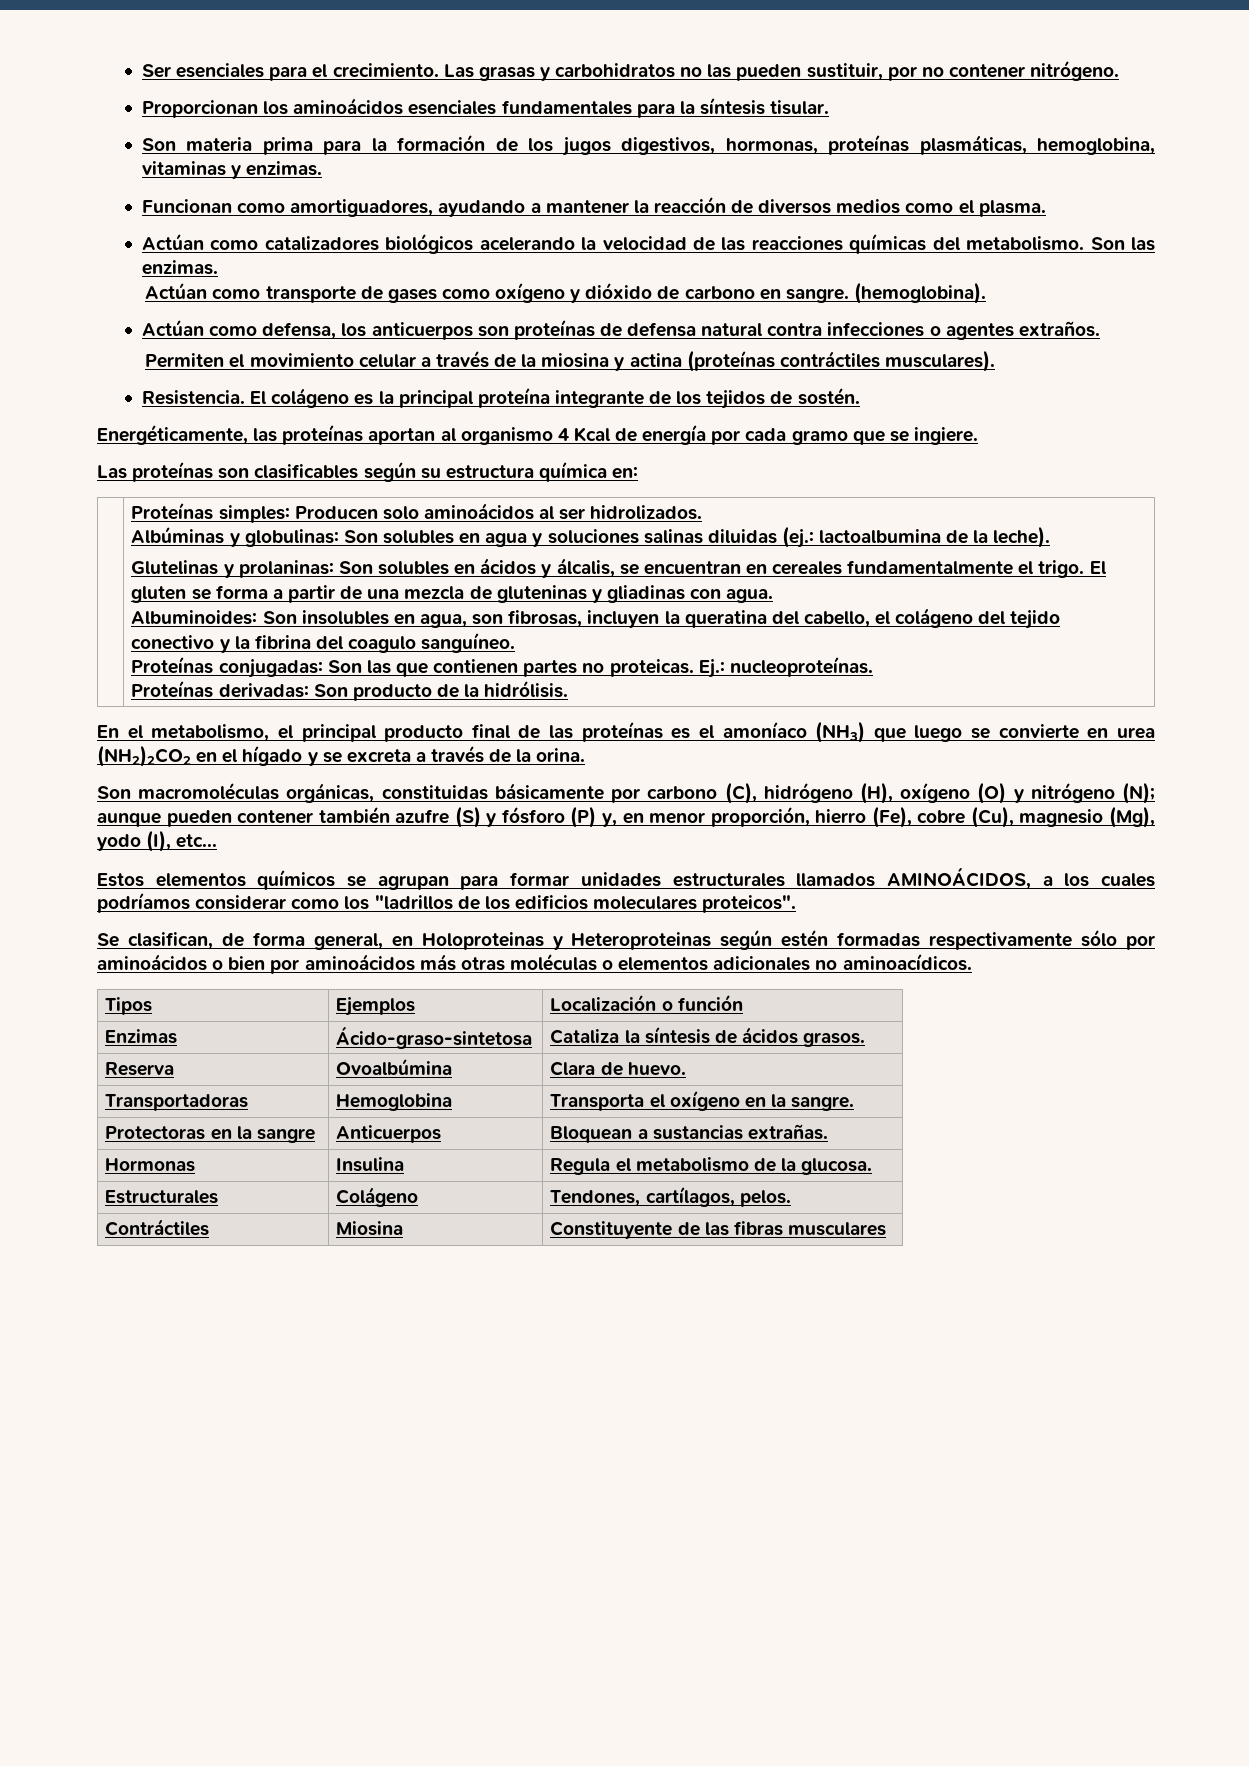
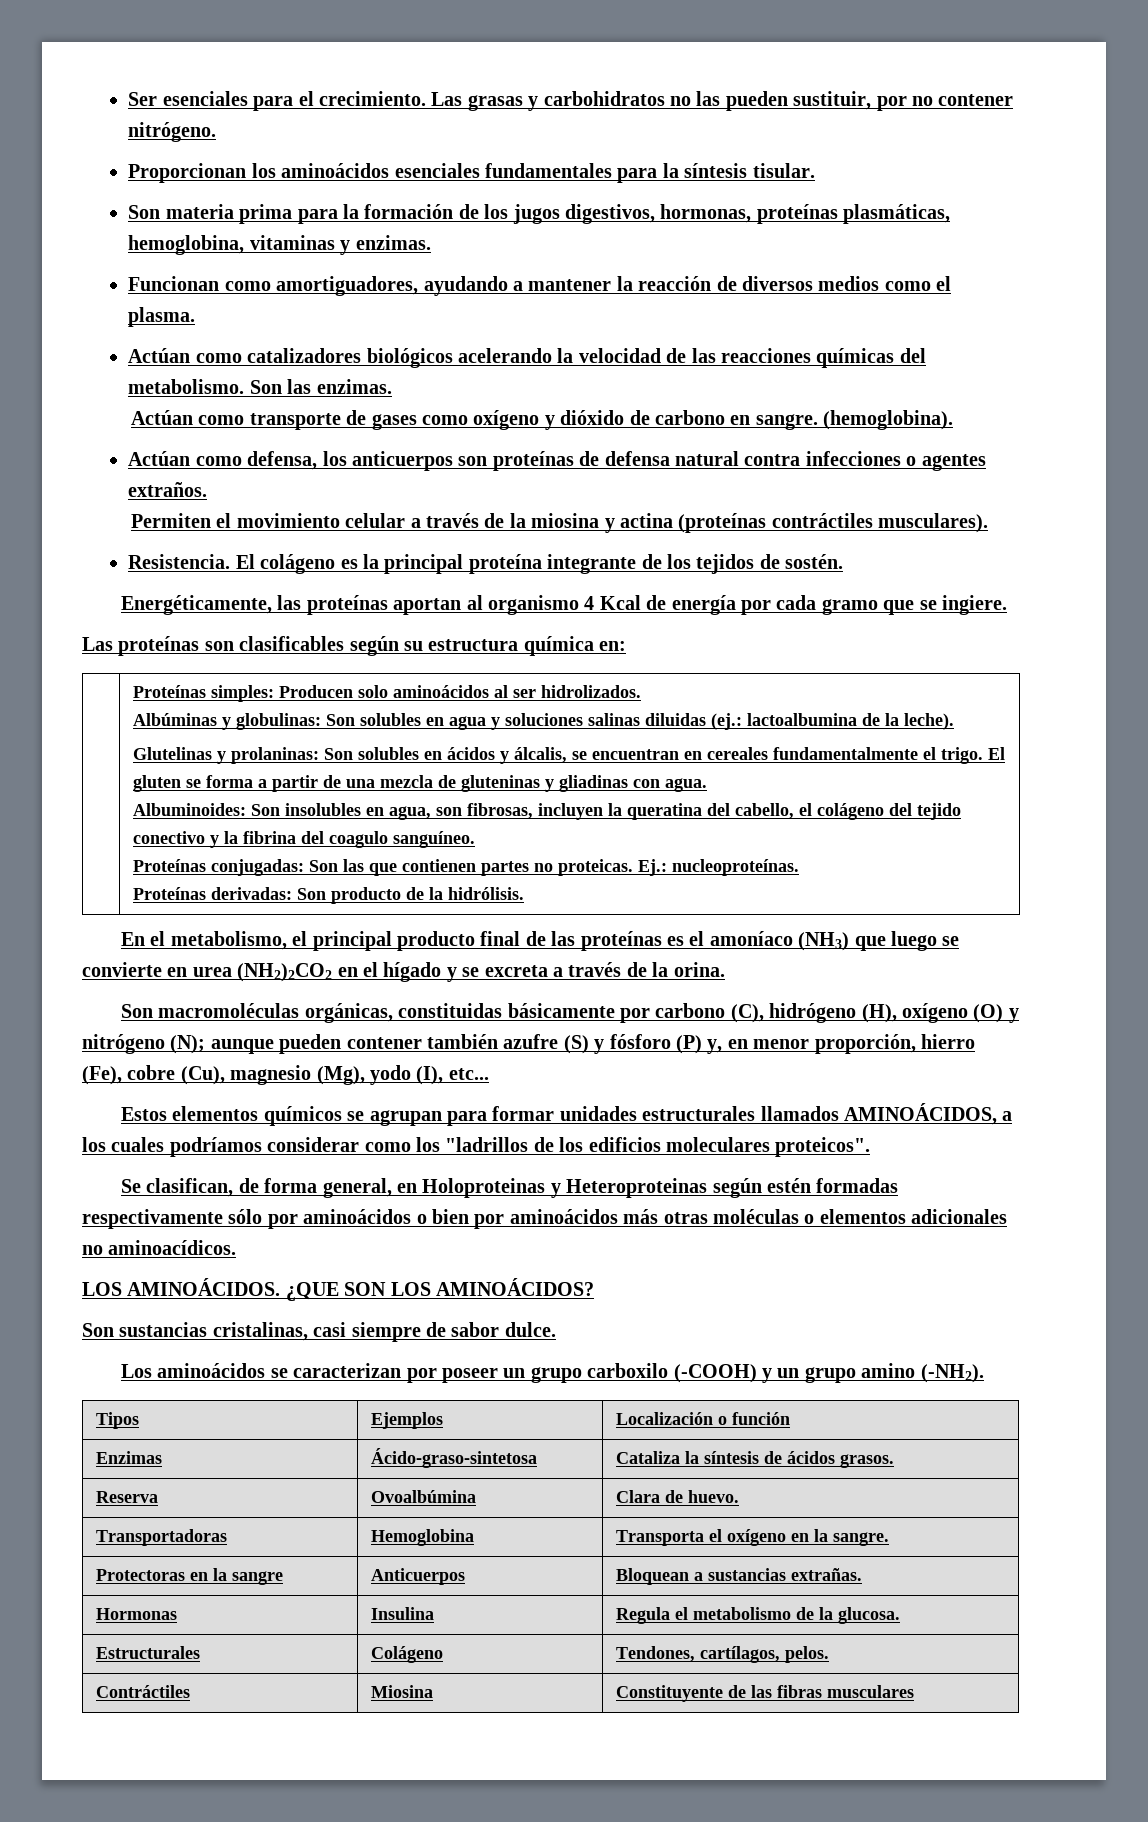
(972, 962) none -> [82,1278,594,1301] [82,1322,556,1342] [120,1363,984,1383] // LOS AMINOÁCIDOS. ¿QUE SON LOS AMINOÁCIDOS? // Son sustancias cristalinas, casi siempre de sabor dulce. // Los aminoácidos se caracterizan por poseer un grupo carboxilo (-COOH) y un grupo amino (-NH2).

